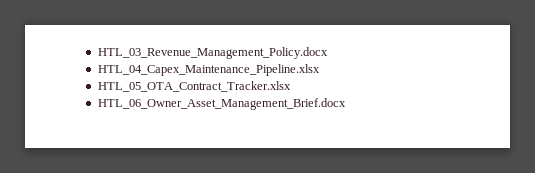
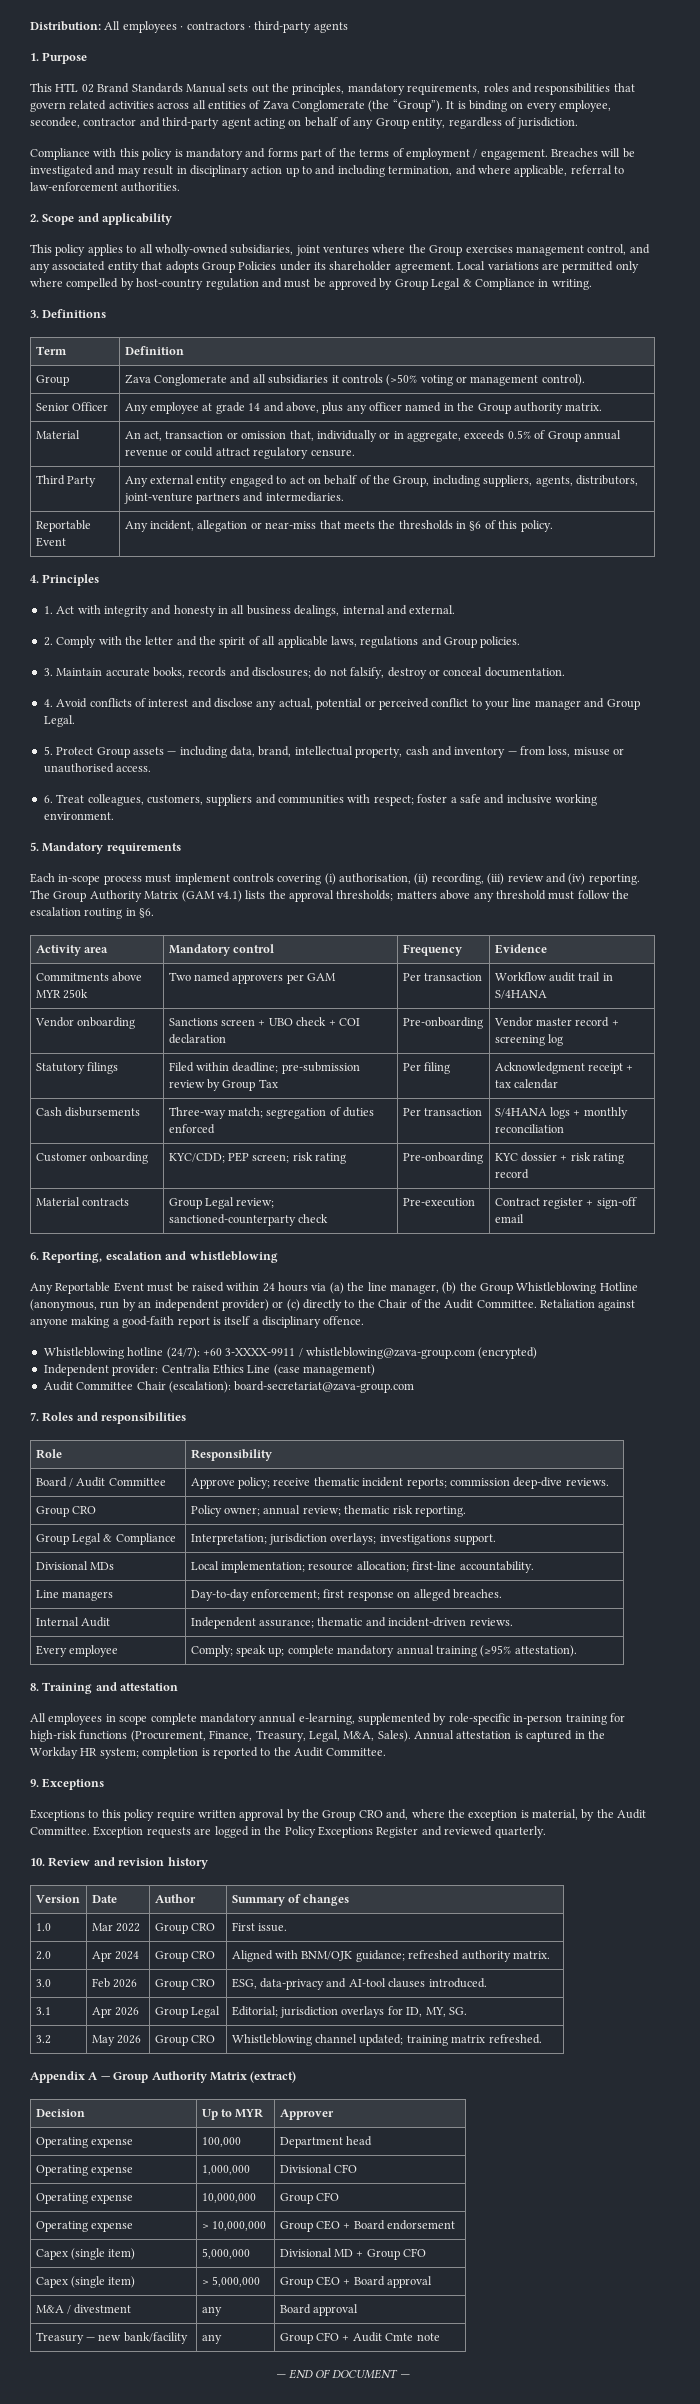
[97,47,328,59] [97,64,320,76] [97,81,291,92] [97,98,346,110] HTL_03_Revenue_Management_Policy.docx // HTL_04_Capex_Maintenance_Pipeline.xlsx // HTL_05_OTA_Contract_Tracker.xlsx // HTL_06_Owner_Asset_Management_Brief.docx -> [30,21,348,33] [30,52,88,64] [30,83,635,95] [30,99,611,112] [30,117,579,129] [30,148,635,160] [30,165,624,177] [30,182,181,192] [30,213,173,225] [30,244,650,256] [30,261,639,273] [30,278,592,290] [30,309,107,318] [35,346,67,355] [124,346,184,355] [35,375,69,386] [124,374,585,386] [35,402,109,411] [124,402,603,414] [35,430,80,439] [124,430,621,442] [124,447,355,459] [35,475,97,487] [124,475,638,487] [123,492,344,504] [35,520,91,532] [35,537,66,547] [124,520,553,532] [30,574,100,586] [43,605,456,617] [43,636,521,648] [43,667,565,679] [43,698,640,710] [43,715,75,727] [43,746,625,758] [43,763,152,773] [43,794,597,806] [43,812,114,820] [30,842,181,854] [30,873,640,885] [30,890,629,902] [30,907,155,919] [35,945,109,956] [168,944,275,956] [402,944,462,956] [494,944,547,954] [35,972,143,982] [35,989,89,999] [168,972,337,984] [402,973,483,981] [494,972,613,982] [494,990,547,999] [34,1017,136,1029] [168,1017,360,1026] [168,1034,226,1044] [402,1017,483,1029] [493,1017,619,1027] [494,1034,564,1046] [35,1062,119,1074] [168,1062,360,1074] [168,1079,278,1091] [402,1062,451,1074] [494,1062,634,1074] [494,1079,559,1089] [35,1107,141,1117] [168,1107,375,1119] [168,1124,215,1134] [402,1108,483,1116] [494,1107,628,1119] [494,1124,564,1133] [35,1152,149,1164] [168,1152,347,1164] [402,1152,483,1164] [494,1152,625,1164] [494,1169,529,1179] [35,1197,130,1206] [168,1197,275,1209] [168,1214,329,1226] [402,1198,475,1207] [494,1197,637,1209] [494,1214,524,1223] [30,1251,278,1263] [30,1282,638,1294] [30,1299,636,1311] [30,1316,365,1328] [43,1347,538,1359] [43,1364,375,1376] [43,1381,415,1393] [30,1412,187,1424] [35,1449,62,1459] [190,1449,272,1461] [35,1477,166,1487] [190,1477,609,1489] [35,1506,97,1517] [190,1505,466,1517] [35,1533,176,1545] [190,1533,497,1545] [35,1561,115,1570] [190,1561,534,1573] [35,1590,114,1601] [190,1589,502,1601] [35,1617,111,1627] [190,1617,513,1629] [35,1645,119,1657] [190,1645,577,1657] [30,1682,179,1694] [30,1713,625,1725] [30,1730,605,1742] [30,1747,387,1759] [30,1778,105,1790] [30,1809,647,1821] [30,1826,546,1838] [30,1857,208,1869] [35,1895,80,1903] [91,1895,117,1903] [154,1894,196,1903] [231,1894,350,1906] [35,1923,51,1931] [91,1923,141,1932] [154,1923,216,1934] [231,1922,288,1932] [35,1951,51,1960] [91,1951,140,1962] [154,1951,216,1962] [231,1950,550,1962] [35,1979,51,1987] [91,1978,138,1988] [154,1979,216,1990] [231,1978,487,1990] [35,2007,51,2015] [91,2007,140,2018] [154,2006,221,2018] [231,2006,467,2018] [35,2035,51,2044] [91,2035,142,2046] [154,2035,216,2046] [231,2034,542,2046] [30,2071,297,2083] [35,2109,85,2117] [201,2108,264,2120] [279,2109,334,2120] [35,2137,134,2148] [201,2137,241,2147] [279,2136,373,2148] [35,2165,134,2176] [201,2165,250,2175] [279,2164,358,2173] [35,2193,134,2204] [201,2193,256,2203] [279,2192,340,2204] [35,2221,134,2232] [201,2221,267,2231] [279,2220,456,2232] [35,2248,136,2260] [201,2248,250,2259] [279,2248,427,2260] [35,2276,136,2288] [201,2276,261,2287] [279,2276,433,2288] [35,2304,132,2314] [201,2306,222,2316] [279,2304,359,2316] [35,2332,188,2344] [201,2334,222,2344] [279,2332,440,2344] [276,2369,410,2379] Distribution: All employees · contractors · third-party agents // 1. Purpose // This HTL 02 Brand Standards Manual sets out the principles, mandatory requirements, roles and responsibilities that govern related activities across all entities of Zava Conglomerate (the “Group”). It is binding on every employee, secondee, contractor and third-party agent acting on behalf of any Group entity, regardless of jurisdiction. // Compliance with this policy is mandatory and forms part of the terms of employment / engagement. Breaches will be investigated and may result in disciplinary action up to and including termination, and where applicable, referral to law-enforcement authorities. // 2. Scope and applicability // This policy applies to all wholly-owned subsidiaries, joint ventures where the Group exercises management control, and any associated entity that adopts Group Policies under its shareholder agreement. Local variations are permitted only where compelled by host-country regulation and must be approved by Group Legal & Compliance in writing. // 3. Definitions // Term | Definition // Group | Zava Conglomerate and all subsidiaries it controls (>50% voting or management control). // Senior Officer | Any employee at grade 14 and above, plus any officer named in the Group authority matrix. // Material | An act, transaction or omission that, individually or in aggregate, exceeds 0.5% of Group annual revenue or could attract regulatory censure. // Third Party | Any external entity engaged to act on behalf of the Group, including suppliers, agents, distributors, joint-venture partners and intermediaries. // Reportable Event | Any incident, allegation or near-miss that meets the thresholds in §6 of this policy. // 4. Principles // 1. Act with integrity and honesty in all business dealings, internal and external. // 2. Comply with the letter and the spirit of all applicable laws, regulations and Group policies. // 3. Maintain accurate books, records and disclosures; do not falsify, destroy or conceal documentation. // 4. Avoid conflicts of interest and disclose any actual, potential or perceived conflict to your line manager and Group Legal. // 5. Protect Group assets — including data, brand, intellectual property, cash and inventory — from loss, misuse or unauthorised access. // 6. Treat colleagues, customers, suppliers and communities with respect; foster a safe and inclusive working environment. // 5. Mandatory requirements // Each in-scope process must implement controls covering (i) authorisation, (ii) recording, (iii) review and (iv) reporting. The Group Authority Matrix (GAM v4.1) lists the approval thresholds; matters above any threshold must follow the escalation routing in §6. // Activity area | Mandatory control | Frequency | Evidence // Commitments above MYR 250k | Two named approvers per GAM | Per transaction | Workflow audit trail in S/4HANA // Vendor onboarding | Sanctions screen + UBO check + COI declaration | Pre-onboarding | Vendor master record + screening log // Statutory filings | Filed within deadline; pre-submission review by Group Tax | Per filing | Acknowledgment receipt + tax calendar // Cash disbursements | Three-way match; segregation of duties enforced | Per transaction | S/4HANA logs + monthly reconciliation // Customer onboarding | KYC/CDD; PEP screen; risk rating | Pre-onboarding | KYC dossier + risk rating record // Material contracts | Group Legal review; sanctioned-counterparty check | Pre-execution | Contract register + sign-off email // 6. Reporting, escalation and whistleblowing // Any Reportable Event must be raised within 24 hours via (a) the line manager, (b) the Group Whistleblowing Hotline (anonymous, run by an independent provider) or (c) directly to the Chair of the Audit Committee. Retaliation against anyone making a good-faith report is itself a disciplinary offence. // Whistleblowing hotline (24/7): +60 3-XXXX-9911 / whistleblowing@zava-group.com (encrypted) // Independent provider: Centralia Ethics Line (case management) // Audit Committee Chair (escalation): board-secretariat@zava-group.com // 7. Roles and responsibilities // Role | Responsibility // Board / Audit Committee | Approve policy; receive thematic incident reports; commission deep-dive reviews. // Group CRO | Policy owner; annual review; thematic risk reporting. // Group Legal & Compliance | Interpretation; jurisdiction overlays; investigations support. // Divisional MDs | Local implementation; resource allocation; first-line accountability. // Line managers | Day-to-day enforcement; first response on alleged breaches. // Internal Audit | Independent assurance; thematic and incident-driven reviews. // Every employee | Comply; speak up; complete mandatory annual training (≥95% attestation). // 8. Training and attestation // All employees in scope complete mandatory annual e-learning, supplemented by role-specific in-person training for high-risk functions (Procurement, Finance, Treasury, Legal, M&A, Sales). Annual attestation is captured in the Workday HR system; completion is reported to the Audit Committee. // 9. Exceptions // Exceptions to this policy require written approval by the Group CRO and, where the exception is material, by the Audit Committee. Exception requests are logged in the Policy Exceptions Register and reviewed quarterly. // 10. Review and revision history // Version | Date | Author | Summary of changes // 1.0 | Mar 2022 | Group CRO | First issue. // 2.0 | Apr 2024 | Group CRO | Aligned with BNM/OJK guidance; refreshed authority matrix. // 3.0 | Feb 2026 | Group CRO | ESG, data-privacy and AI-tool clauses introduced. // 3.1 | Apr 2026 | Group Legal | Editorial; jurisdiction overlays for ID, MY, SG. // 3.2 | May 2026 | Group CRO | Whistleblowing channel updated; training matrix refreshed. // Appendix A — Group Authority Matrix (extract) // Decision | Up to MYR | Approver // Operating expense | 100,000 | Department head // Operating expense | 1,000,000 | Divisional CFO // Operating expense | 10,000,000 | Group CFO // Operating expense | > 10,000,000 | Group CEO + Board endorsement // Capex (single item) | 5,000,000 | Divisional MD + Group CFO // Capex (single item) | > 5,000,000 | Group CEO + Board approval // M&A / divestment | any | Board approval // Treasury — new bank/facility | any | Group CFO + Audit Cmte note // — END OF DOCUMENT —

